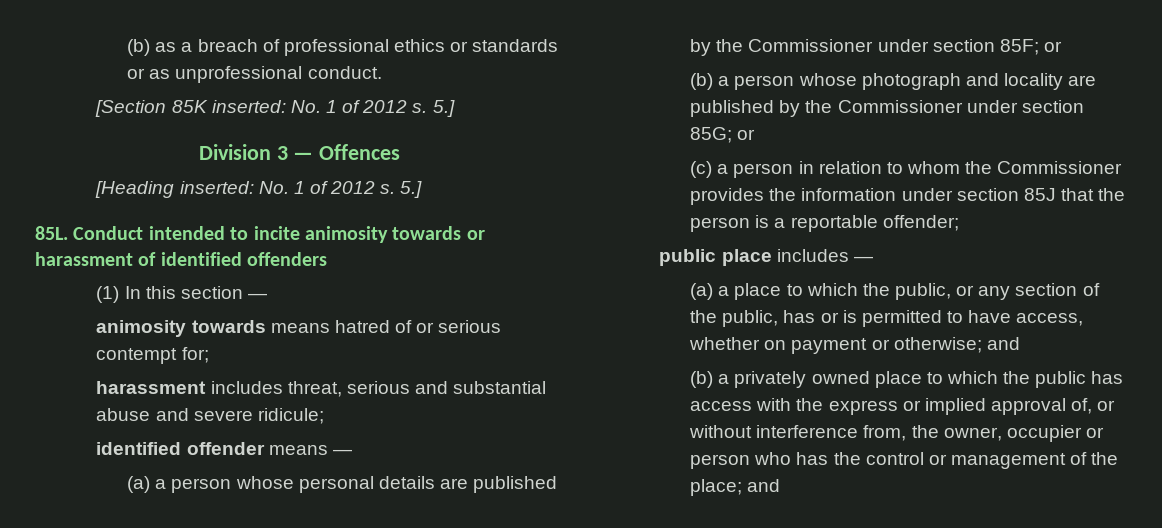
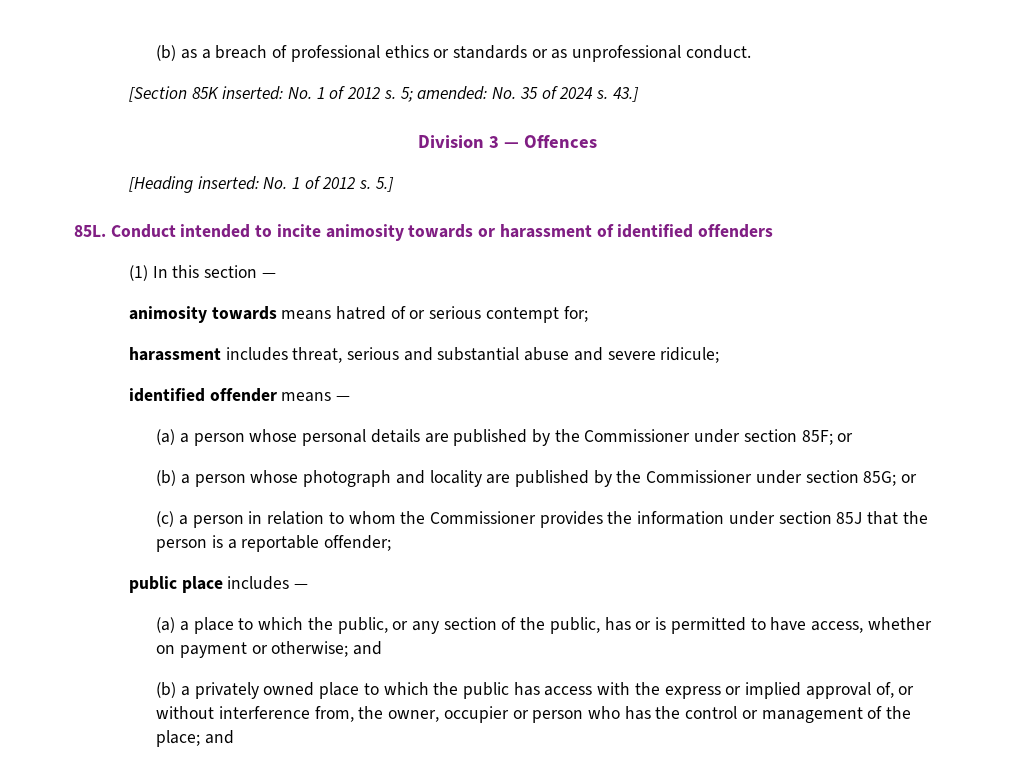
[432,100,455,117] 5.] -> [400,86,639,102] 5; amended: No. 35 of 2024 s. 43.]

